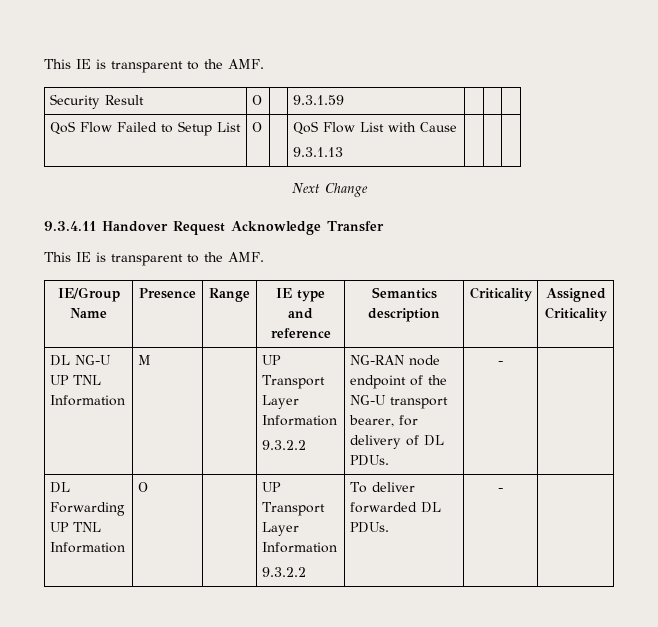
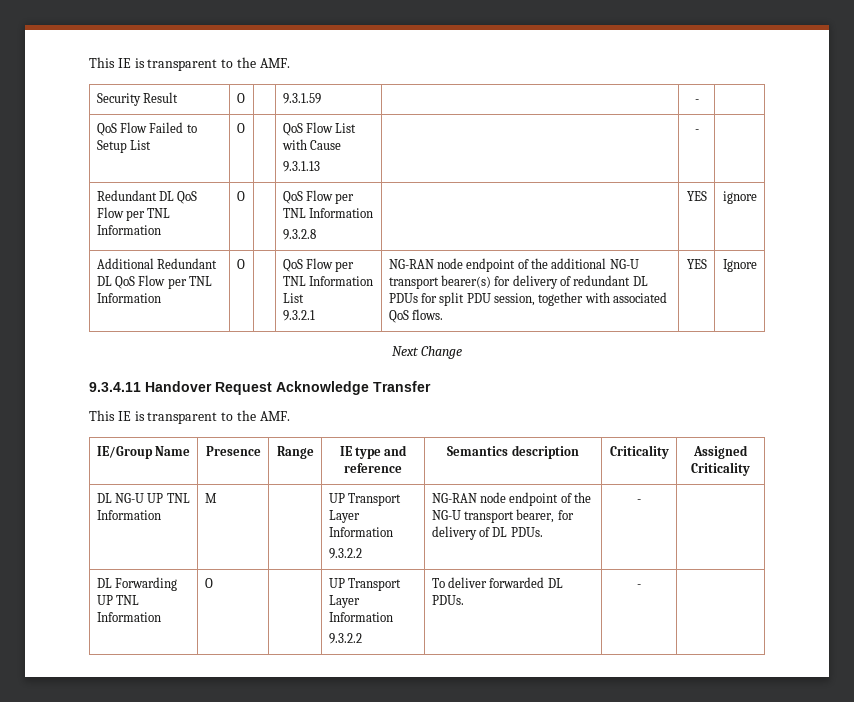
(344, 100) none -> [694,99,699,103] -
(343, 152) | -> [694,129,699,133] [96,190,198,204] [96,207,171,221] [96,225,161,235] [236,191,245,201] [282,190,355,204] [282,208,373,218] [282,229,316,240] [686,191,707,201] [722,191,757,204] [96,258,217,269] [96,275,212,289] [96,293,161,303] [236,259,245,269] [282,258,355,272] [282,276,373,286] [282,293,304,303] [282,310,315,321] [388,258,639,272] [388,275,648,289] [388,292,668,306] [388,309,443,323] [686,259,707,269] [722,259,757,272] - | // Redundant DL QoS Flow per TNL Information | O | | QoS Flow per TNL Information // 9.3.2.8 | | YES | ignore // Additional Redundant DL QoS Flow per TNL Information | O | | QoS Flow per TNL Information List // 9.3.2.1 | NG-RAN node endpoint of the additional NG-U transport bearer(s) for delivery of redundant DL PDUs for split PDU session, together with associated QoS flows. | YES | Ignore

